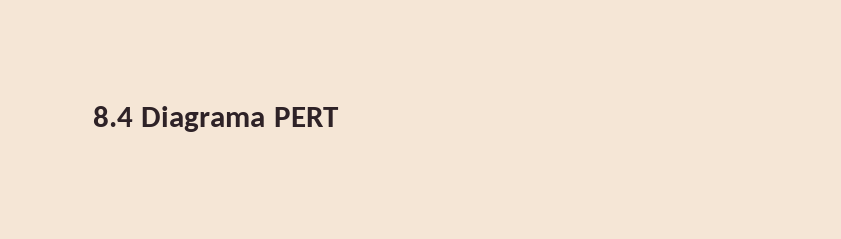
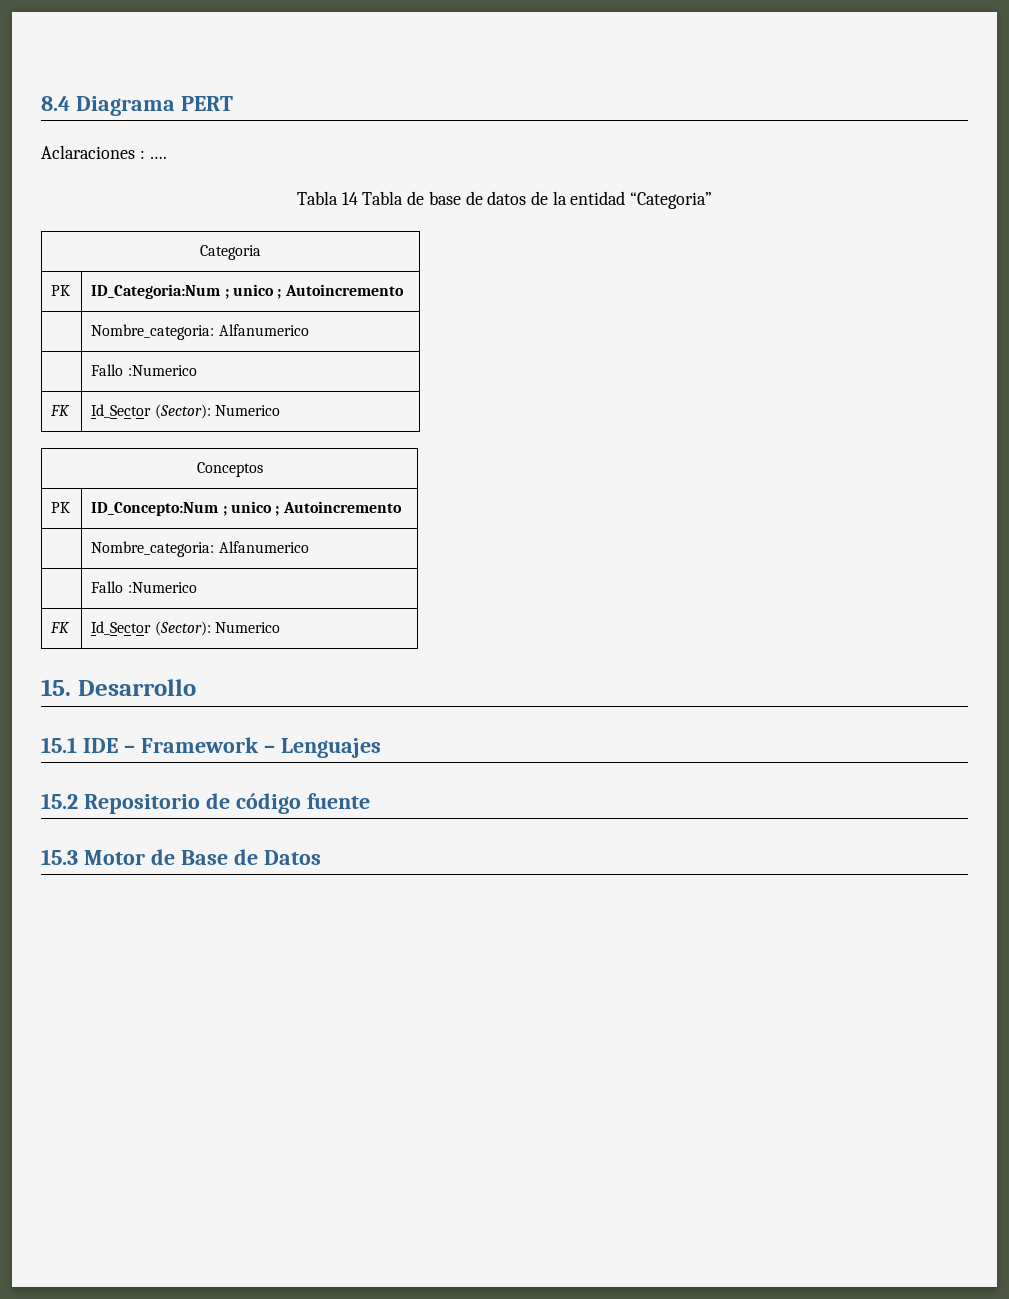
(339, 117) none -> [41,145,168,159] [296,191,713,209] [200,245,261,260] [51,285,71,296] [91,284,404,299] [91,324,309,340] [91,364,197,376] [50,405,70,416] [91,404,280,419] [196,462,263,477] [51,502,71,513] [91,501,402,516] [91,541,309,557] [91,581,197,593] [50,622,70,633] [91,621,280,636] [41,679,196,696] [41,737,381,758] [41,793,370,814] [41,849,321,865] // Aclaraciones : …. // Tabla 14 Tabla de base de datos de la entidad “Categoria” // Categoria // PK | ID_Categoria:Num ; unico ; Autoincremento // | Nombre_categoria: Alfanumerico // | Fallo :Numerico // FK | Id_Sector (Sector): Numerico // Conceptos // PK | ID_Concepto:Num ; unico ; Autoincremento // | Nombre_categoria: Alfanumerico // | Fallo :Numerico // FK | Id_Sector (Sector): Numerico // 15. Desarrollo // 15.1 IDE – Framework – Lenguajes // 15.2 Repositorio de código fuente // 15.3 Motor de Base de Datos

